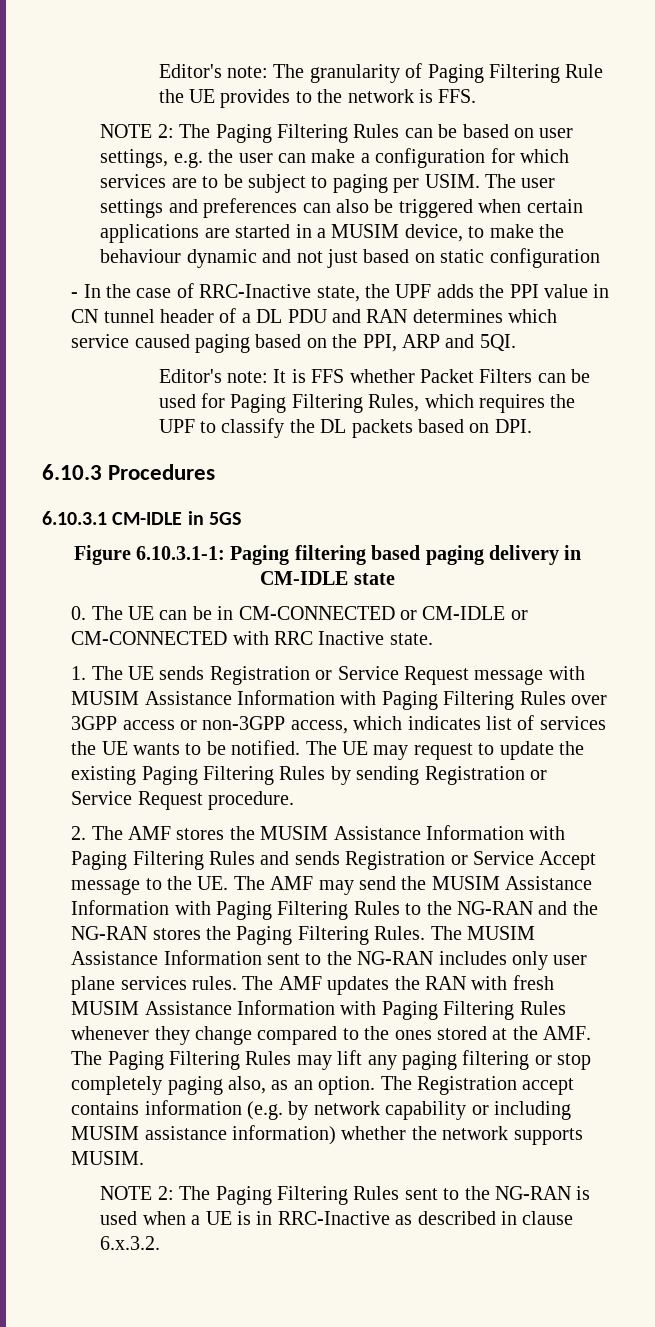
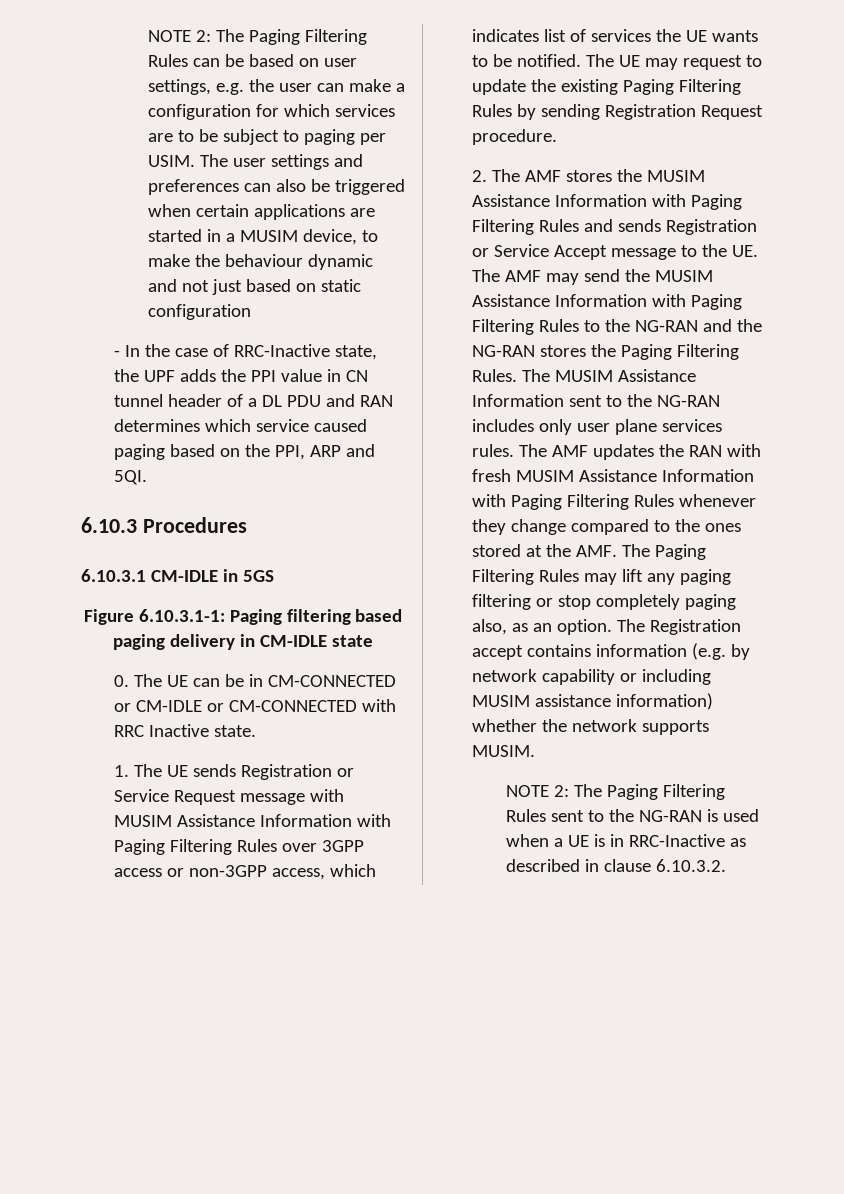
[158,63,604,83] [158,89,477,108] Editor's note: The granularity of Paging Filtering Rule the UE provides to the network is FFS. // -> (147, 36) none
[158,369,591,383] [158,393,576,413] [158,418,532,438] // Editor's note: It is FFS whether Packet Filters can be used for Paging Filtering Rules, which requires the UPF to classify the DL packets based on DPI. -> (148, 477) none
[529,770,547,780] [71,791,133,805] or Service -> (697, 112) none
[100,1236,161,1250] 6.x.3.2. -> [655,859,726,872] 6.10.3.2.

